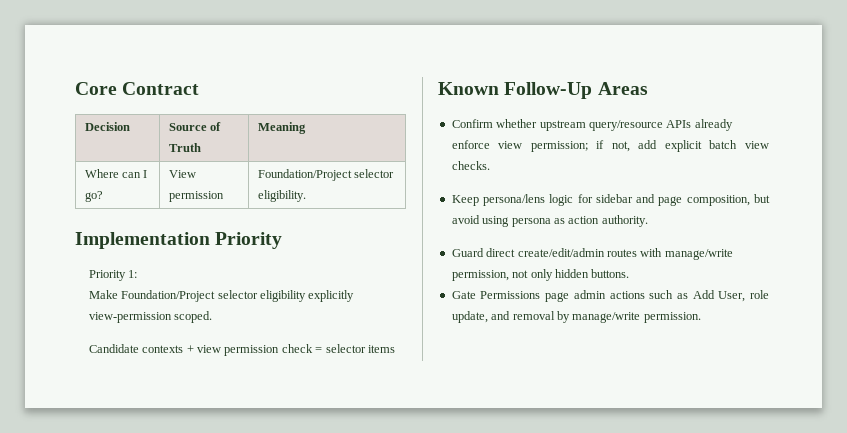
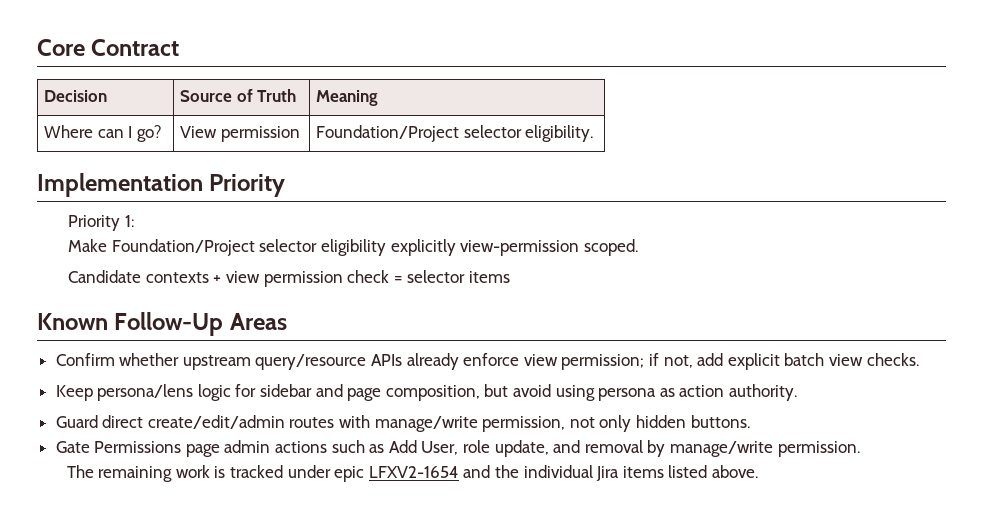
(701, 317) none -> [66,465,758,482] // The remaining work is tracked under epic LFXV2-1654 and the individual Jira items listed above.

